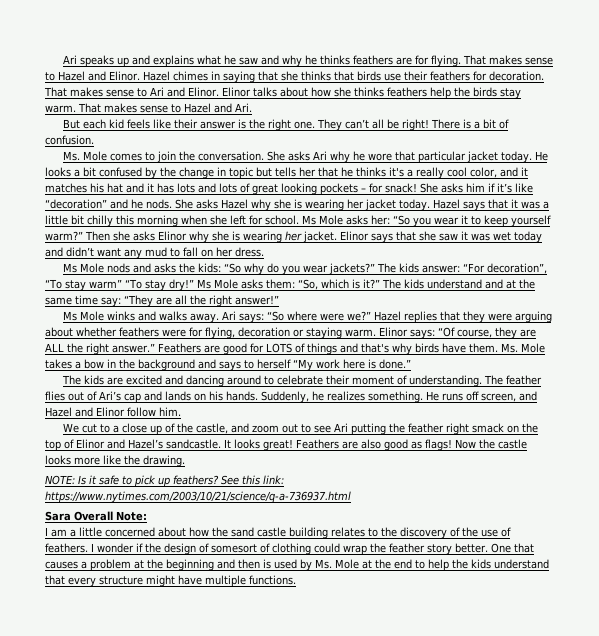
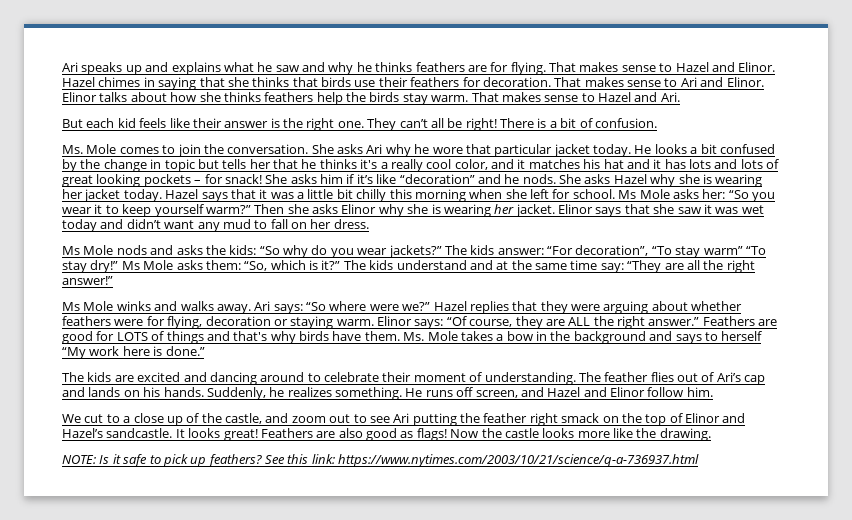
[45,511,147,521] [45,527,511,539] [45,543,534,555] [45,559,549,571] [45,575,296,587] // Sara Overall Note: // I am a little concerned about how the sand castle building relates to the discovery of the use of feathers. I wonder if the design of somesort of clothing could wrap the feather story better. One that causes a problem at the beginning and then is used by Ms. Mole at the end to help the kids understand that every structure might have multiple functions. -> (700, 460) none

